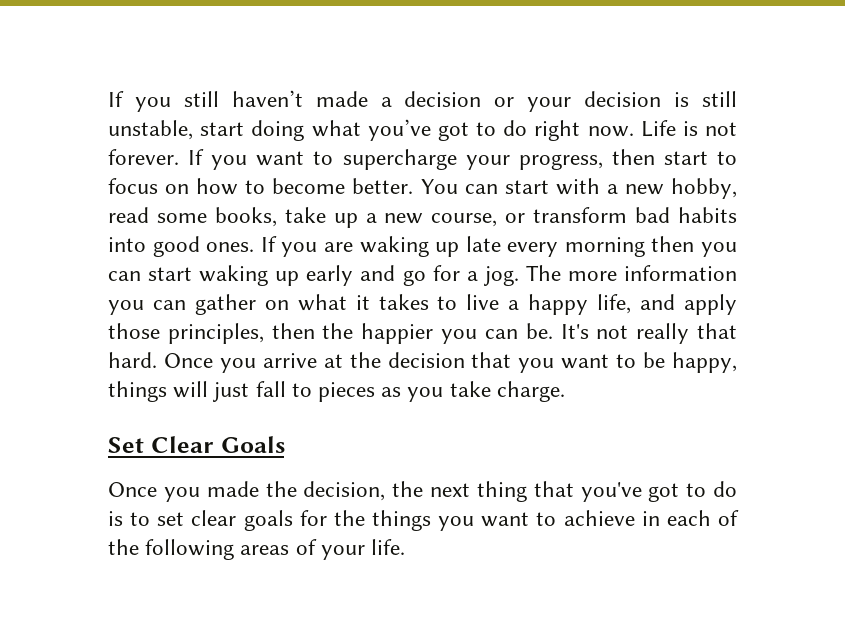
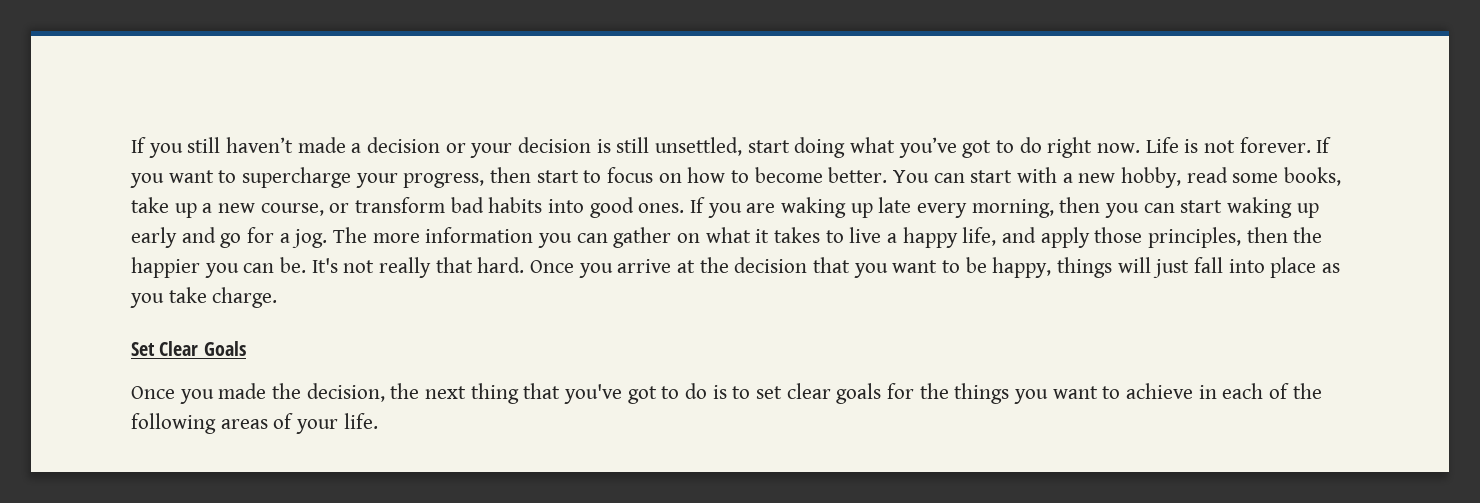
[108,120,193,140] unstable, -> [655,137,743,156] unsettled,
[564,237,645,257] morning -> [971,199,1054,218] morning,
[291,382,376,402] to pieces -> [1228,257,1317,278] into place

